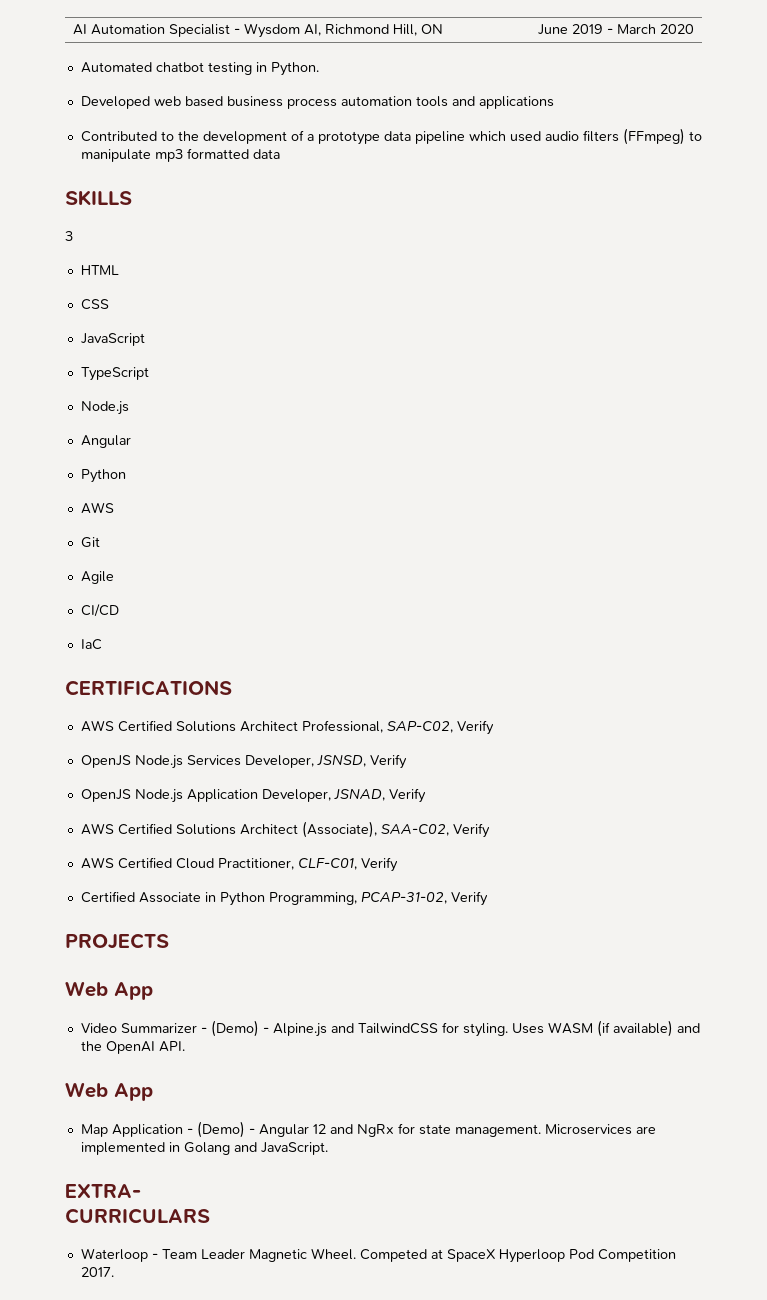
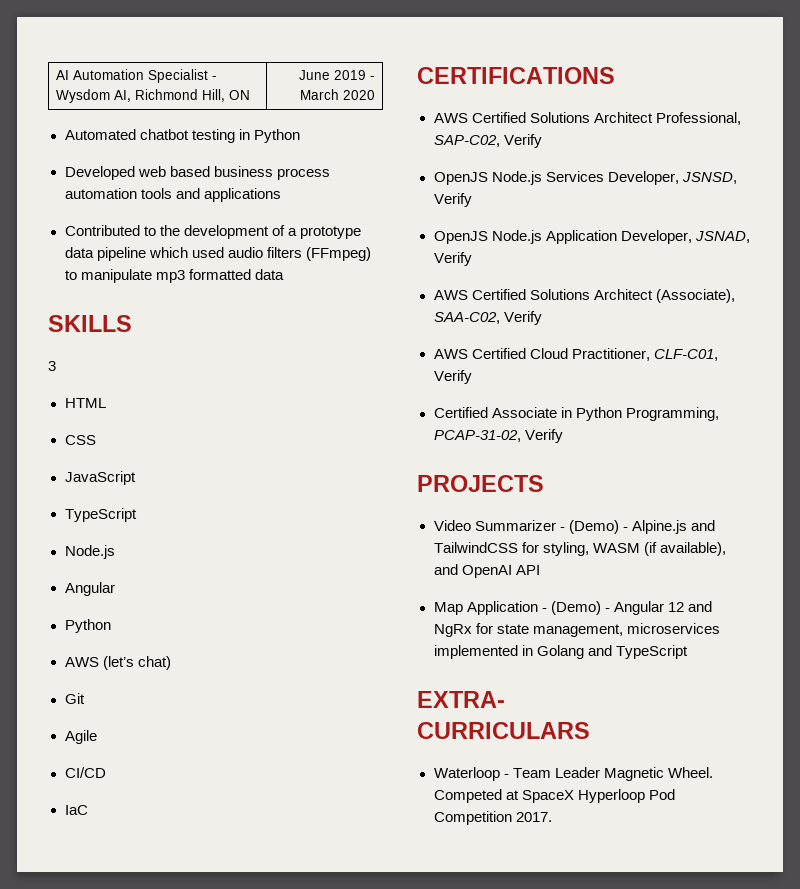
[270,62,319,76] Python. -> [253,129,300,143] Python
(114, 508) none -> [102,656,171,670] (let’s chat)
[65,981,153,1000] // Web App -> (544, 483) none
[462,1020,700,1037] [80,1041,185,1054] [65,1082,153,1101] styling. Uses WASM (if available) and the OpenAI API. // Web App -> [542,542,726,556] [433,564,540,578] styling, WASM (if available), and OpenAI API
[454,1124,656,1137] management. Microservices are -> [532,623,720,637] management, microservices
[260,1142,328,1155] JavaScript. -> [615,645,688,659] TypeScript

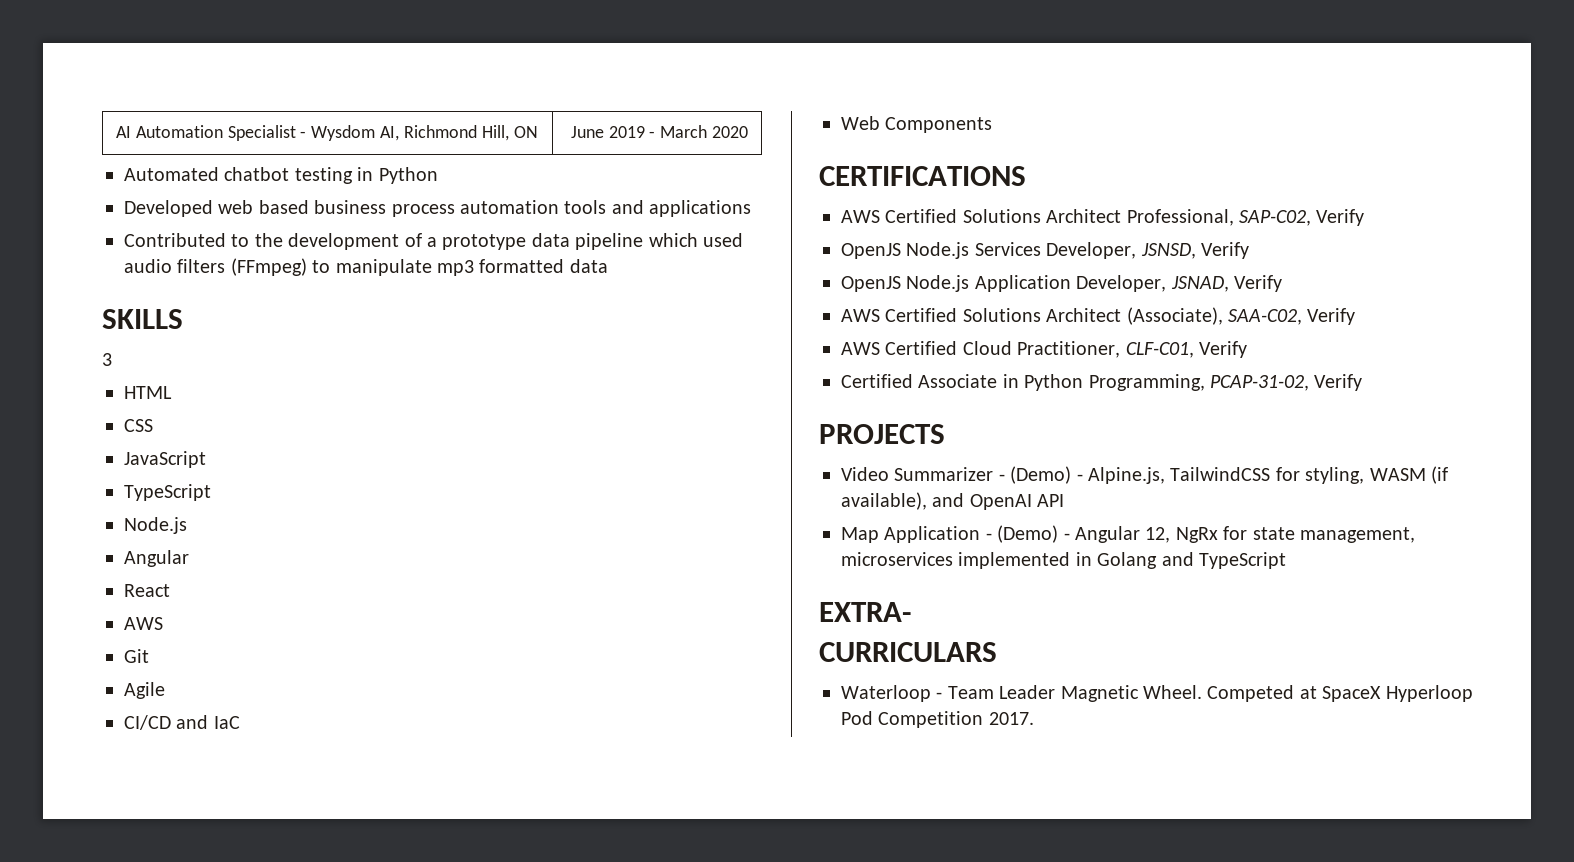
[64,619,111,633] [64,656,171,670] Python // AWS (let’s chat) -> [124,584,170,597] [124,617,163,630] React // AWS
[64,805,88,815] // IaC -> [176,715,240,729] [841,116,993,133] and IaC // Web Components
[631,520,715,534] Alpine.js and -> [1088,467,1165,484] Alpine.js,
[667,601,712,612] 12 and -> [1145,527,1171,543] 12,

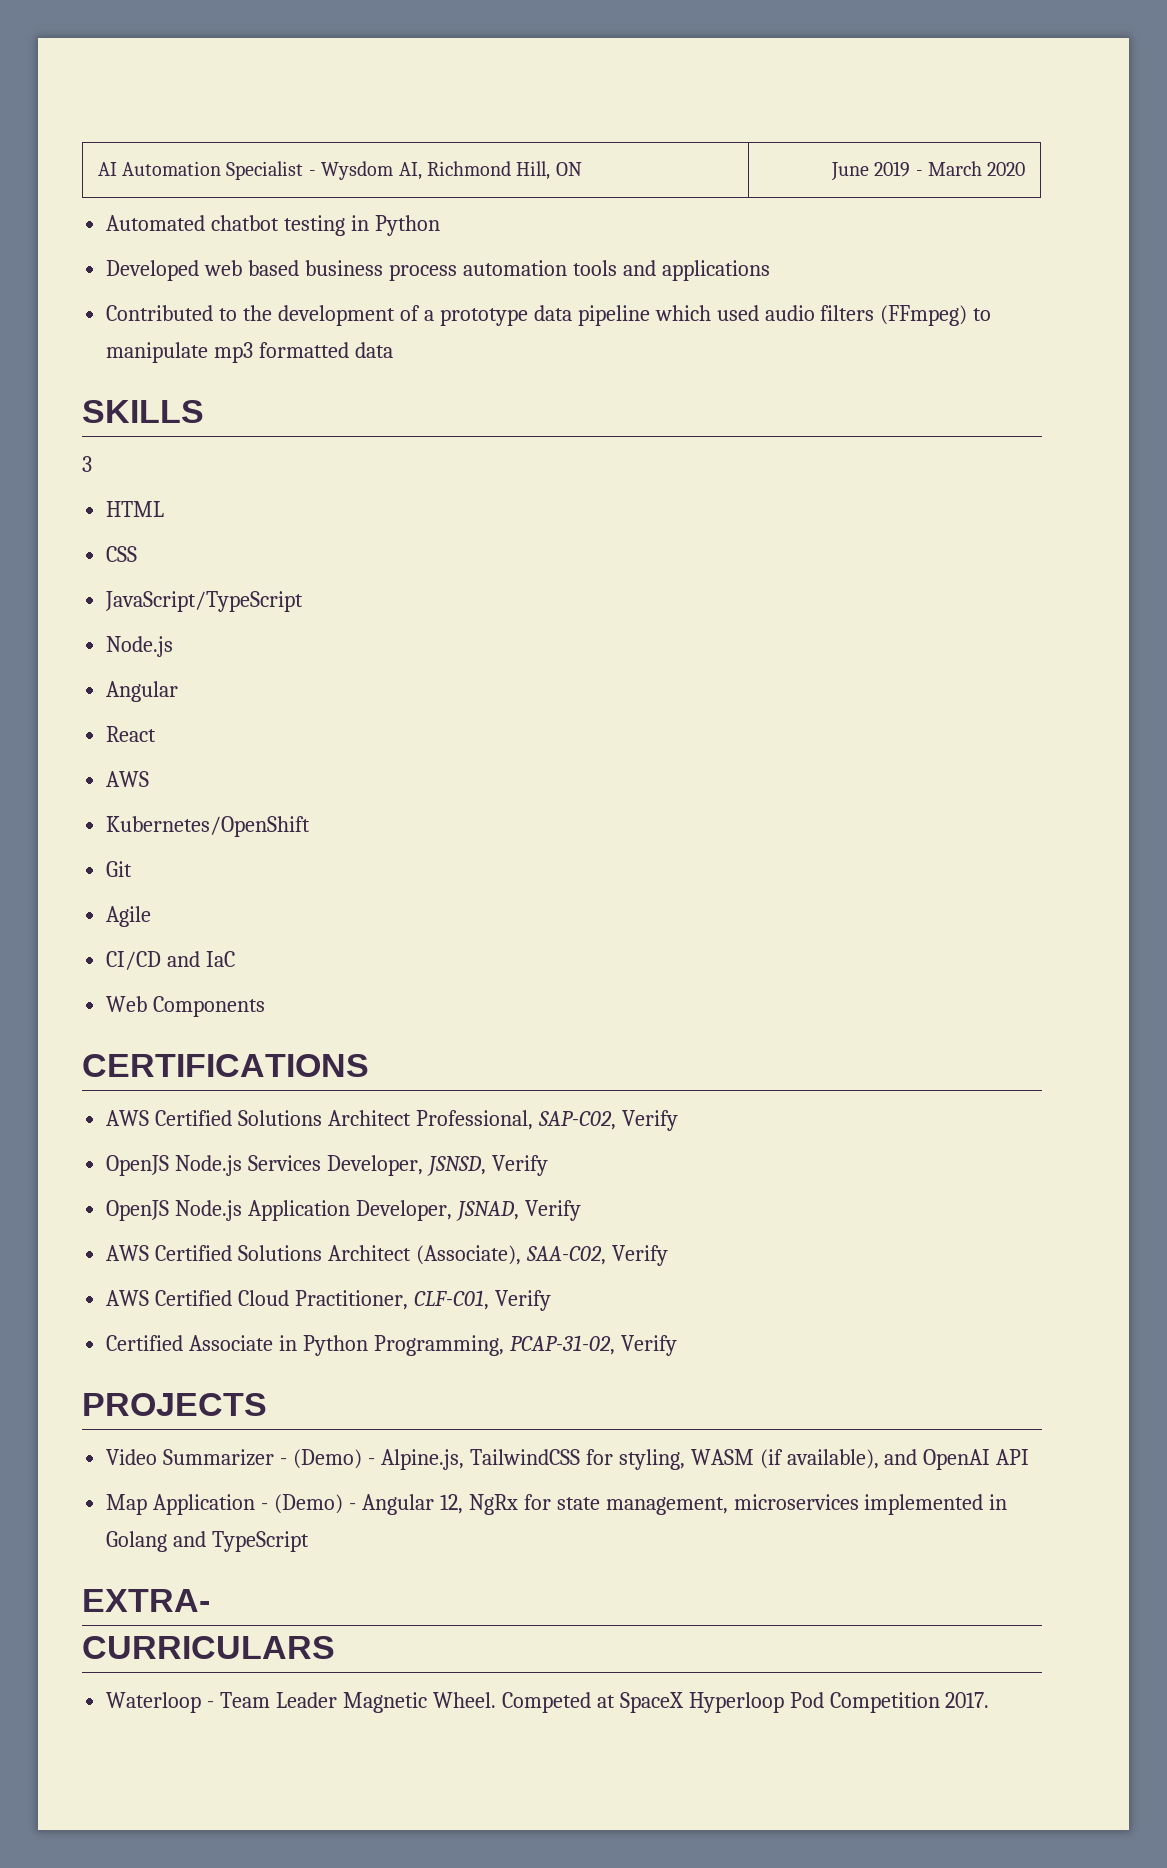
[124,451,206,468] [124,484,211,501] JavaScript // TypeScript -> [105,591,304,612] JavaScript/TypeScript
(163, 623) none -> [106,816,311,837] // Kubernetes/OpenShift

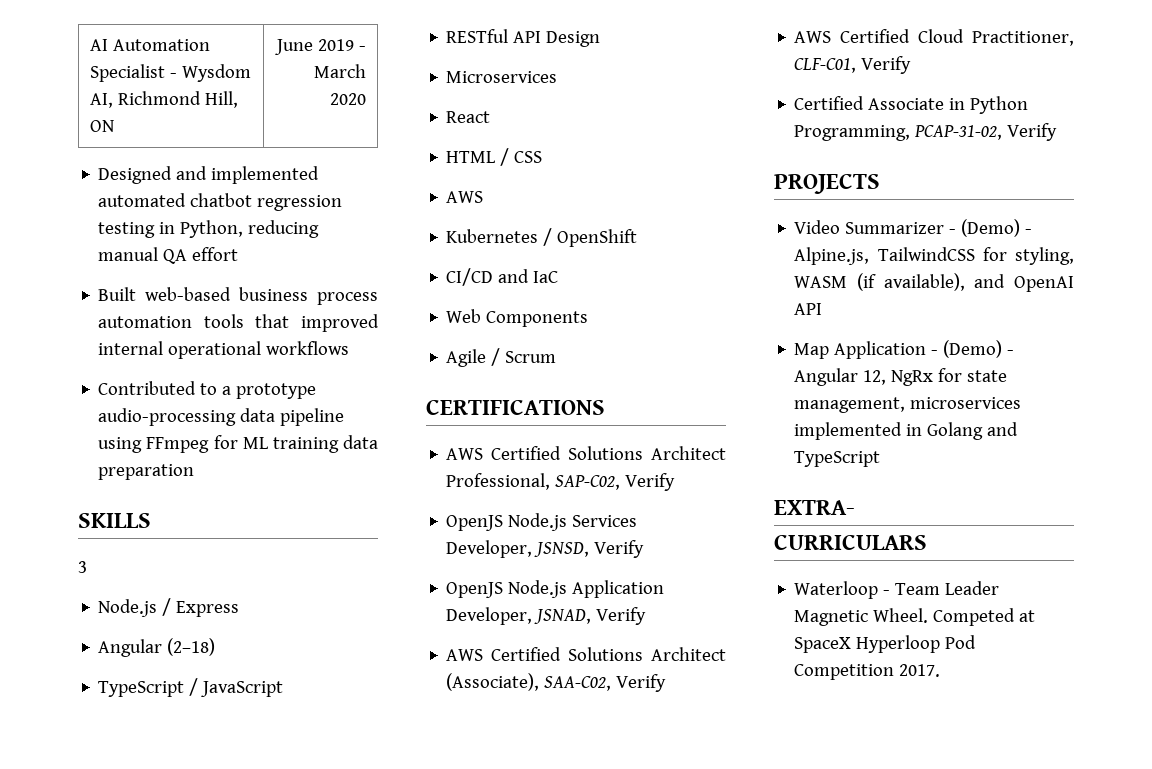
[106,215,440,236] [106,260,770,281] Automated chatbot testing in Python // Developed web based business process automation tools and applications -> [98,166,320,184] [98,193,343,211] [98,220,320,238] [98,247,239,264] [98,287,378,305] [98,314,379,332] [98,341,350,359] Designed and implemented automated chatbot regression testing in Python, reducing manual QA effort // Built web-based business process automation tools that improved internal operational workflows
[243,305,420,326] the development of -> (218, 389) none
(528, 317) none -> [98,408,237,426] audio-processing
[654,305,992,326] [106,342,394,363] which used audio filters (FFmpeg) to manipulate mp3 formatted data -> [98,435,378,453] [98,464,195,480] using FFmpeg for ML training data preparation
[106,501,165,517] [106,546,138,562] [105,591,304,612] [106,636,174,657] [106,681,179,702] [106,726,157,742] [106,771,150,787] [106,816,311,837] [106,861,133,877] [106,906,152,927] // HTML // CSS // JavaScript/TypeScript // Node.js // Angular // React // AWS // Kubernetes/OpenShift // Git // Agile -> [98,598,240,617] [98,638,216,657] [98,678,284,697] [446,29,601,47] [446,71,558,83] [446,111,491,123] [446,148,543,166] [446,191,484,203] [446,228,638,247] // Node.js / Express // Angular (2–18) // TypeScript / JavaScript // RESTful API Design // Microservices // React // HTML / CSS // AWS // Kubernetes / OpenShift
(266, 1006) none -> [446,348,557,367] // Agile / Scrum

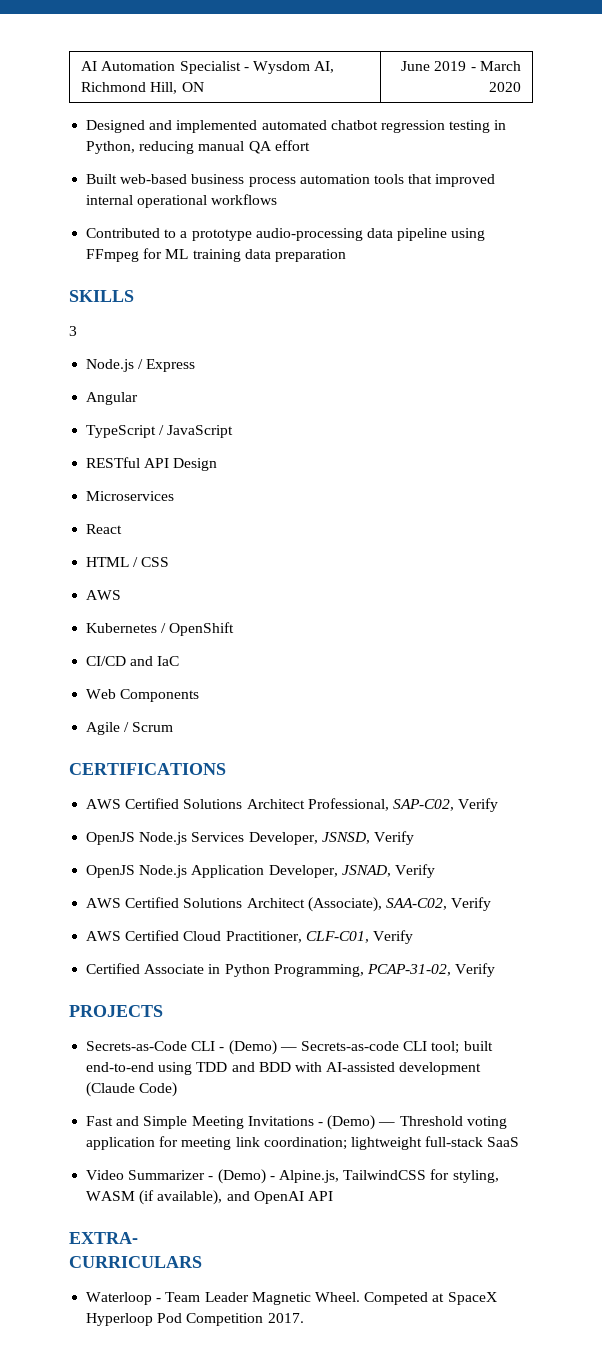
[167,638,216,656] (2–18) -> (139, 398) none
(880, 184) none -> [86,1040,493,1055] [86,1062,482,1075] [86,1082,178,1097] [86,1115,507,1130] [86,1136,520,1150] // Secrets-as-Code CLI - (Demo) — Secrets-as-code CLI tool; built end-to-end using TDD and BDD with AI-assisted development (Claude Code) // Fast and Simple Meeting Invitations - (Demo) — Threshold voting application for meeting link coordination; lightweight full-stack SaaS
[794,340,1015,359] [794,368,1008,386] [794,397,1022,413] [794,422,1019,440] [794,451,881,467] // Map Application - (Demo) - Angular 12, NgRx for state management, microservices implemented in Golang and TypeScript -> (333, 1196) none

